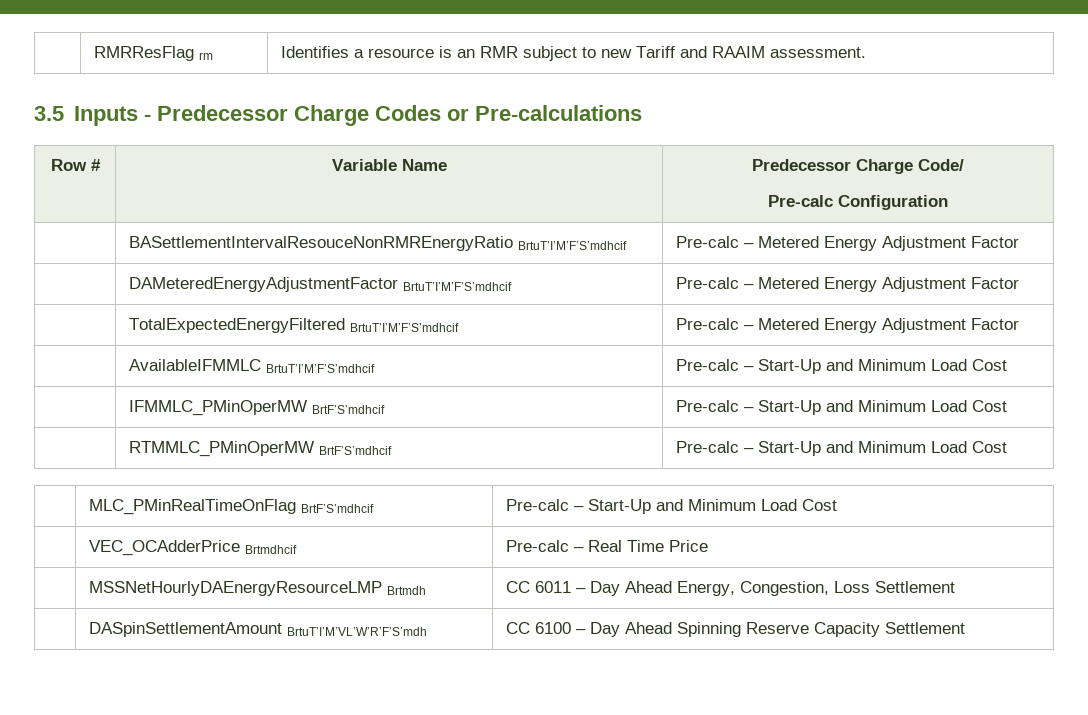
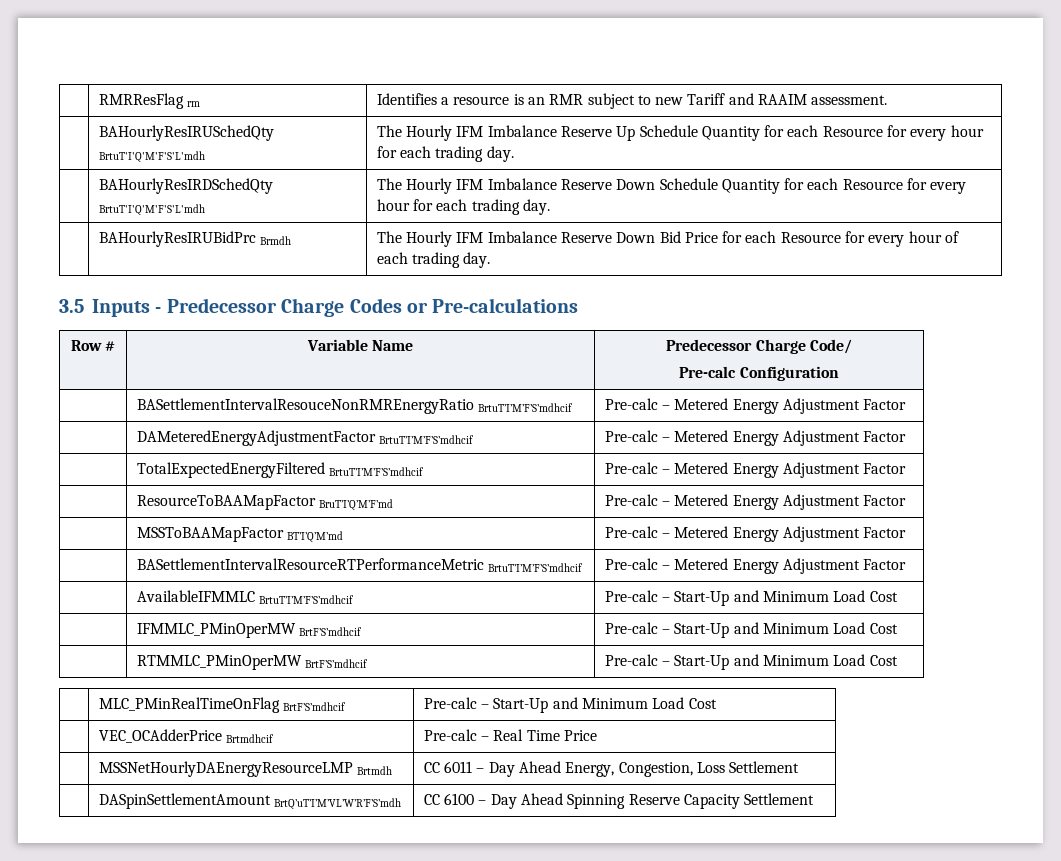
(866, 52) none -> [98,125,274,141] [98,151,205,163] [376,125,984,141] [376,146,514,162] [98,178,273,194] [98,204,205,216] [376,178,967,194] [376,199,550,215] [98,231,291,247] [376,231,960,247] [376,252,491,268] // | BAHourlyResIRUSchedQty BrtuT'I'Q'M'F'S'L'mdh | The Hourly IFM Imbalance Reserve Up Schedule Quantity for each Resource for every hour for each trading day. // | BAHourlyResIRDSchedQty BrtuT'I'Q'M'F'S'L'mdh | The Hourly IFM Imbalance Reserve Down Schedule Quantity for each Resource for every hour for each trading day. // | BAHourlyResIRUBidPrc Brmdh | The Hourly IFM Imbalance Reserve Down Bid Price for each Resource for every hour of each trading day.
(1019, 324) none -> [136,495,393,511] [604,494,907,510] [136,527,343,543] [604,526,907,542] [136,558,583,572] [604,558,907,574] // | ResourceToBAAMapFactor BruT’I’Q’M’F’md | Pre-calc – Metered Energy Adjustment Factor // | MSSToBAAMapFactor BT’I’Q’M’md | Pre-calc – Metered Energy Adjustment Factor // | BASettlementIntervalResourceRTPerformanceMetric BrtuT’I’M’F’S’mdhcif | Pre-calc – Metered Energy Adjustment Factor
[286,627,427,636] BrtuT’I’M’VL’W’R’F’S’mdh -> [273,798,401,810] BrtQ’uT’I’M’VL’W’R’F’S’mdh

